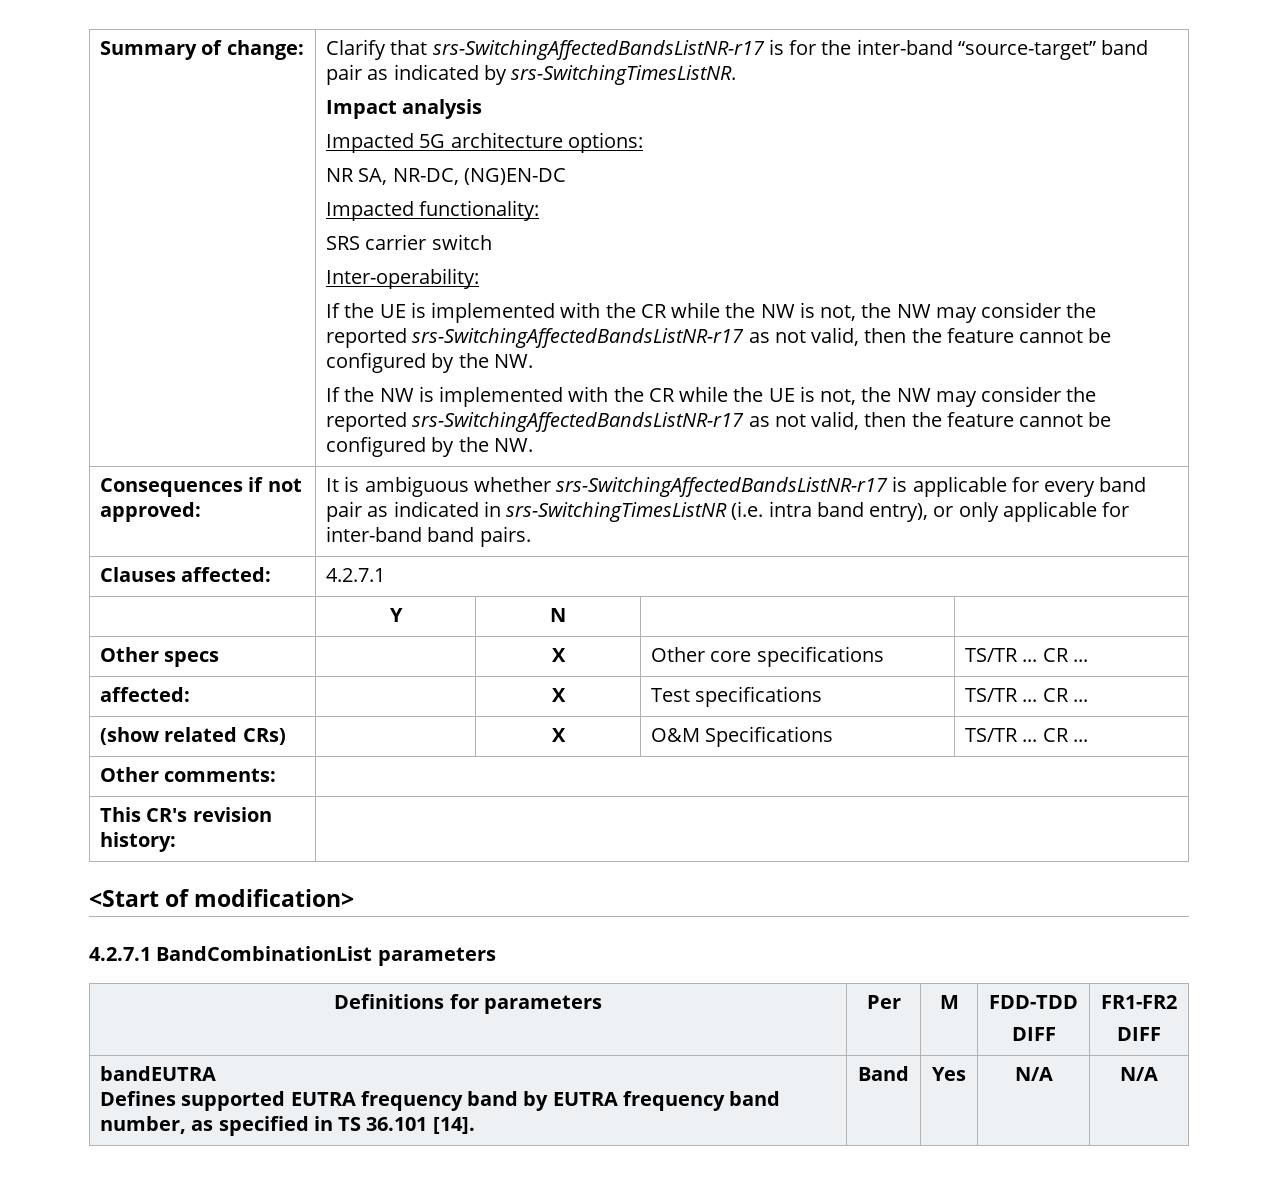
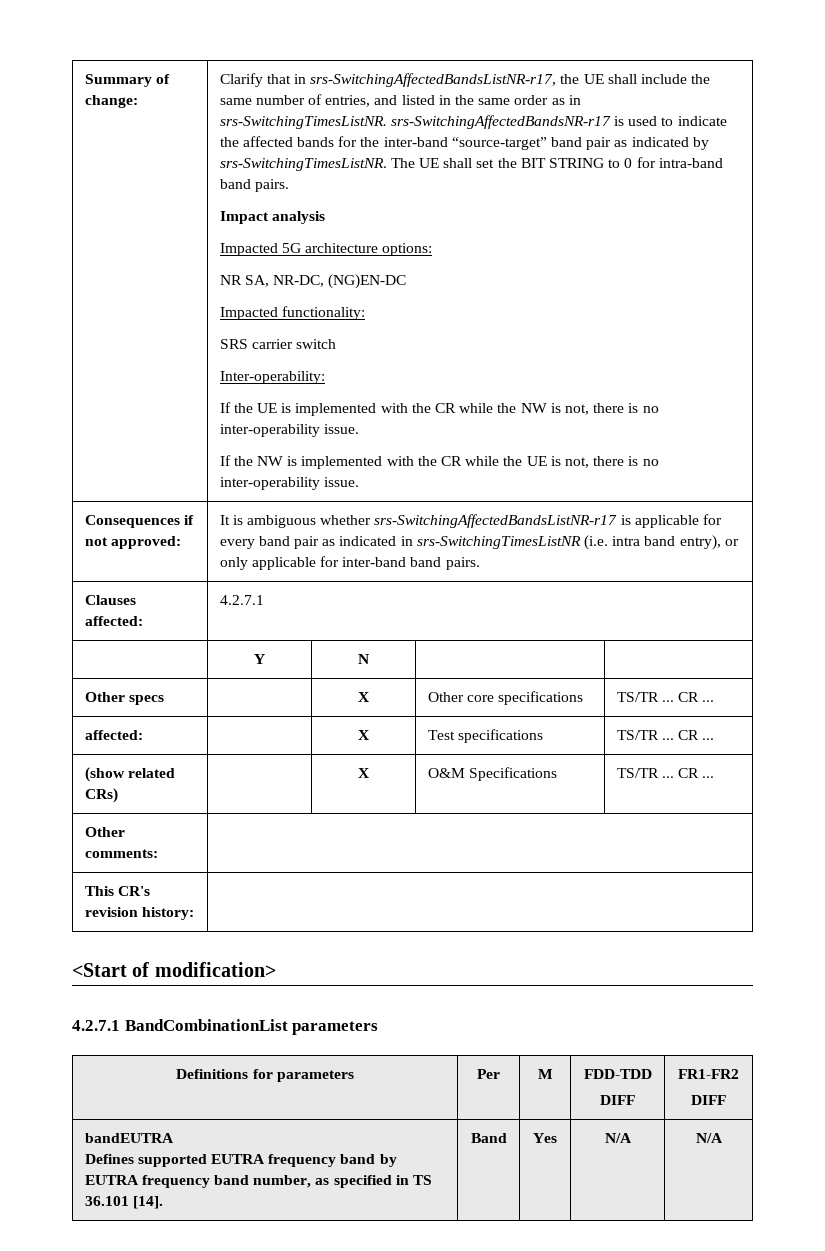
[432,39,784,60] srs-SwitchingAffectedBandsListNR-r17 is -> [294,73,711,87] [219,94,581,107] [219,115,727,129] [219,136,335,147] in srs-SwitchingAffectedBandsListNR-r17, the UE shall include the same number of entries, and listed in the same order as in srs-SwitchingTimesListNR. srs-SwitchingAffectedBandsNR-r17 is used to indicate the affected bands
(737, 75) none -> [390,157,723,168] [219,179,289,192] The UE shall set the BIT STRING to 0 for intra-band band pairs.
[861,302,1097,323] [325,327,1112,348] [325,352,533,373] the NW may consider the reported srs-SwitchingAffectedBandsListNR-r17 as not valid, then the feature cannot be configured by the NW. -> [593,403,659,413] [219,424,359,437] there is no inter-operability issue.
[861,386,1097,407] [325,411,1112,432] [325,436,533,457] the NW may consider the reported srs-SwitchingAffectedBandsListNR-r17 as not valid, then the feature cannot be configured by the NW. -> [593,456,659,466] [219,477,359,490] there is no inter-operability issue.

